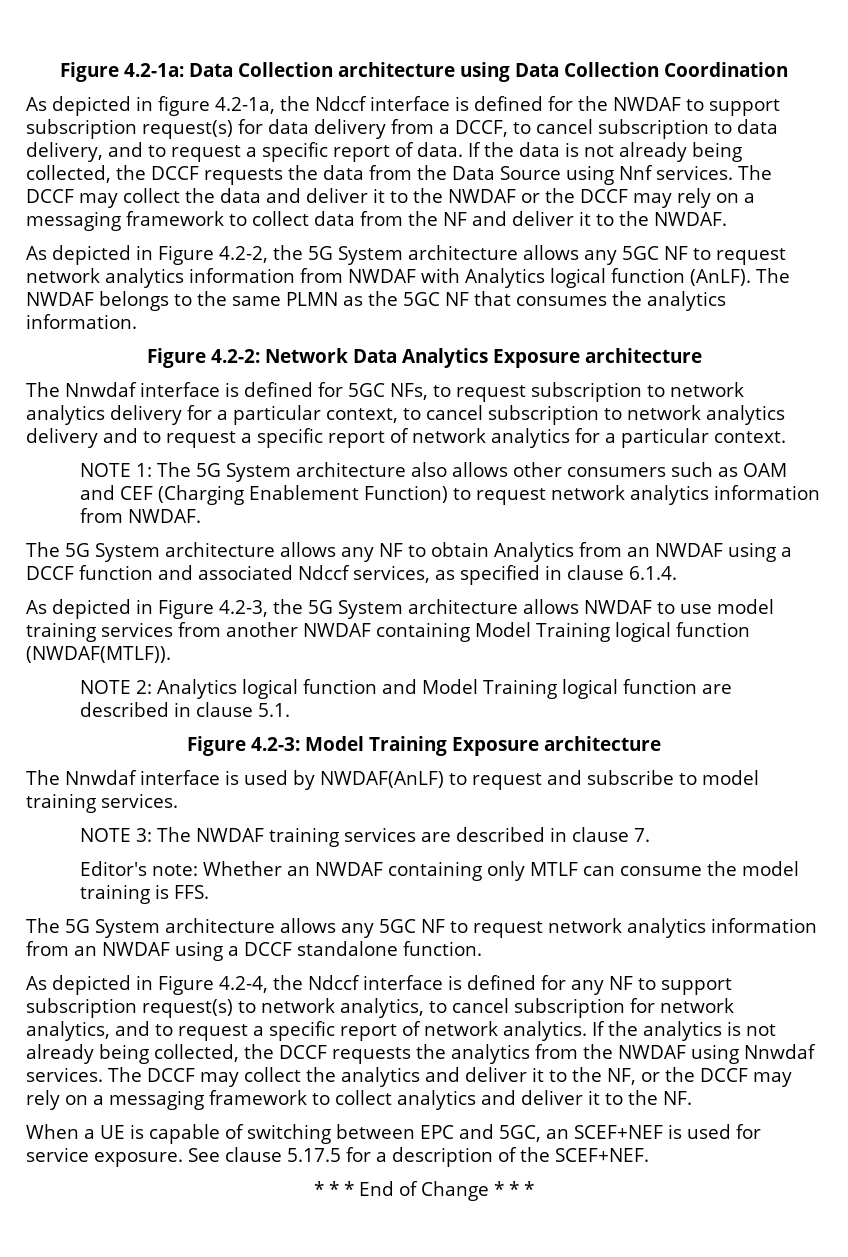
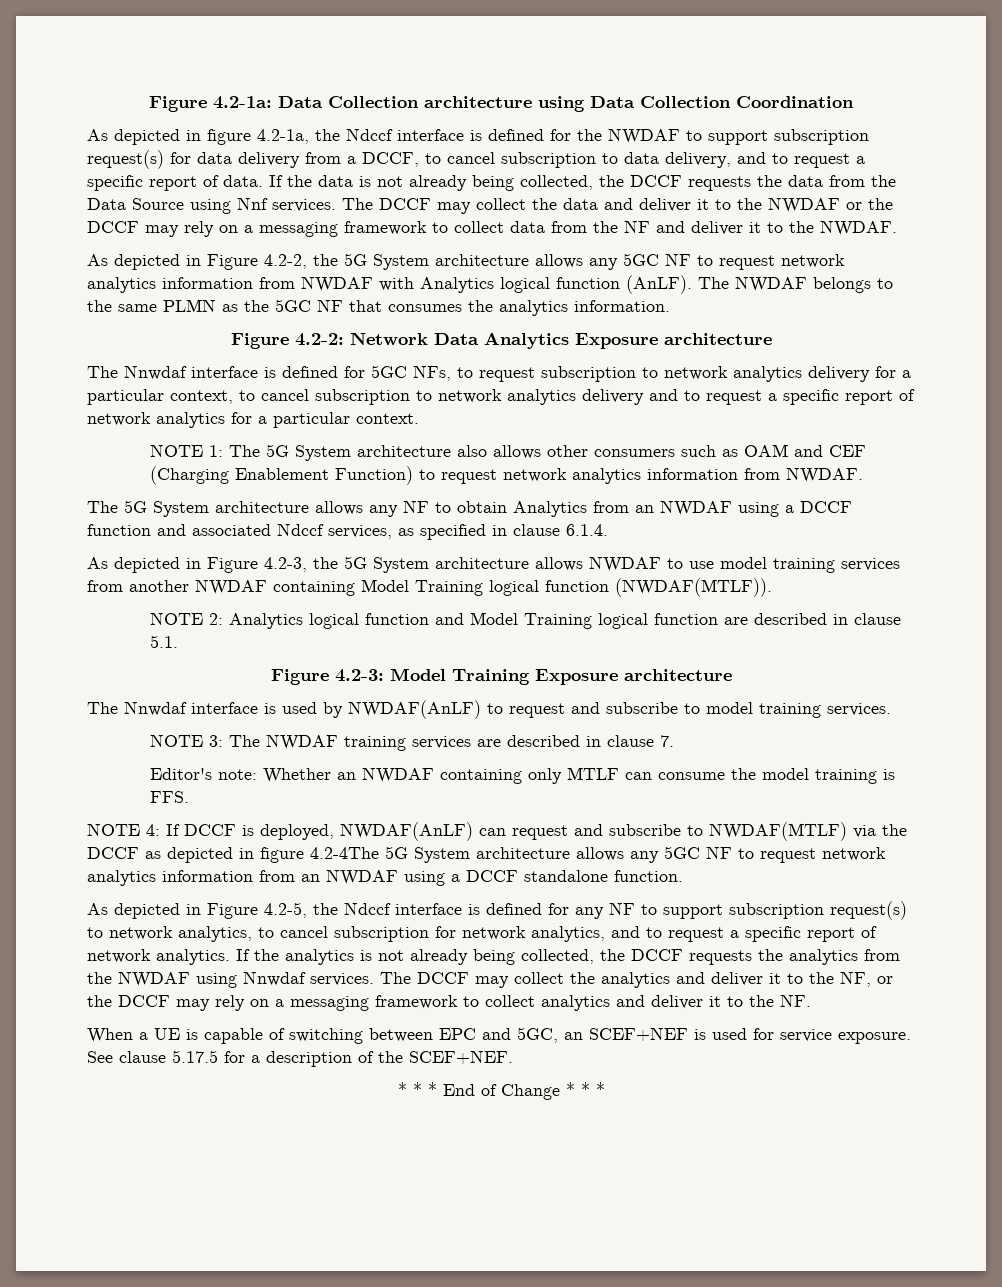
[26,918,60,933] The -> [87,822,907,841] [87,847,379,863] NOTE 4: If DCCF is deployed, NWDAF(AnLF) can request and subscribe to NWDAF(MTLF) via the DCCF as depicted in figure 4.2-4The
[219,976,268,993] 4.2-4, -> [264,902,307,918] 4.2-5,

